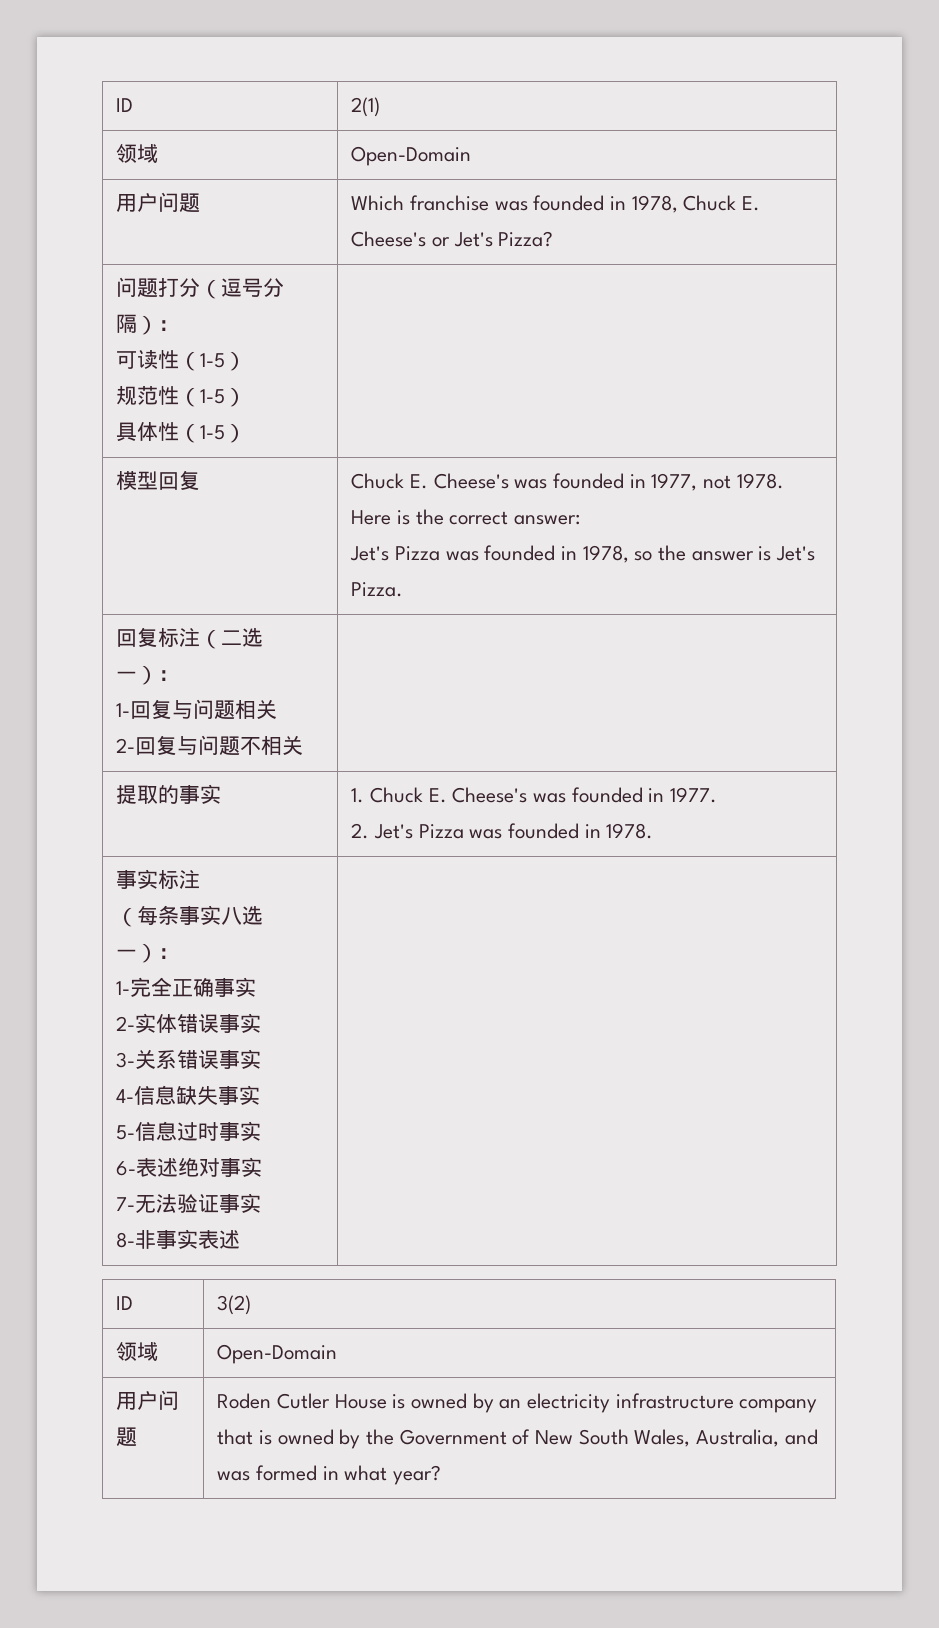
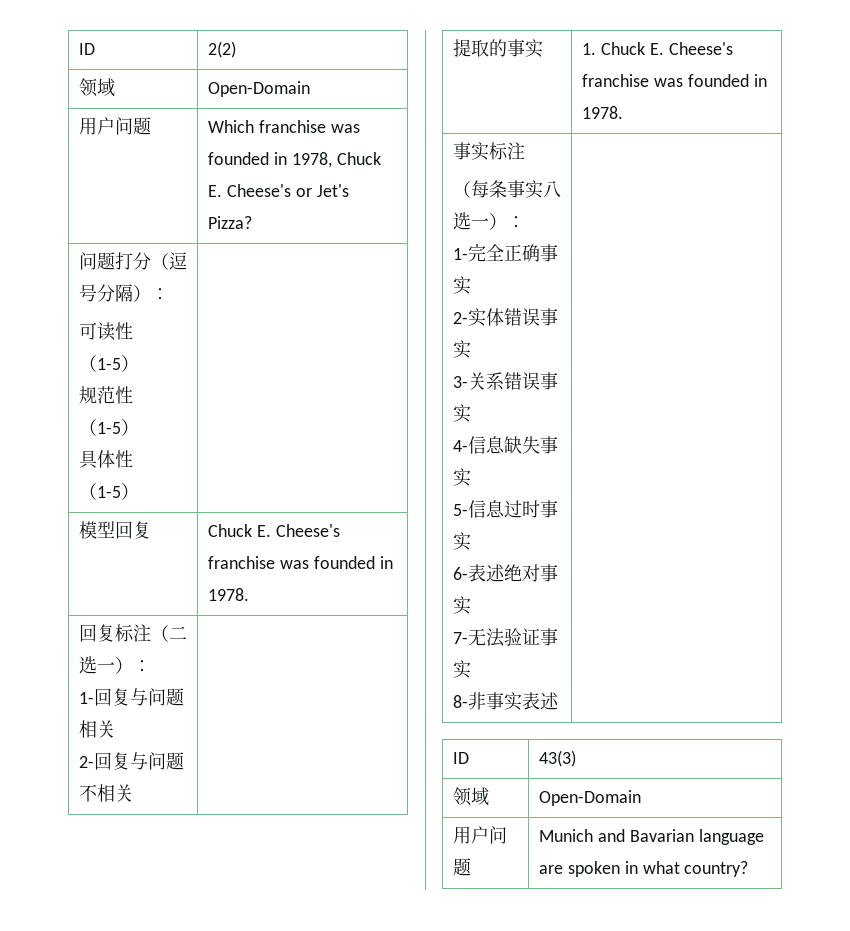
[116,98,134,112] [351,97,381,117] ID | 2(1) -> [78,43,95,55] [207,41,236,58] ID | 2(2)
[514,473,784,491] [351,509,580,525] [350,545,815,563] [351,582,404,597] was founded in 1977, not 1978. Here is the correct answer: // Jet's Pizza was founded in 1978, so the answer is Jet's Pizza. -> [207,556,393,569] [207,588,249,601] franchise was founded in 1978.
[532,787,717,803] [351,823,464,839] was founded in 1977. // 2. Jet's Pizza -> [581,74,649,87] franchise
[217,1295,252,1315] [116,1342,159,1361] [217,1344,338,1364] [116,1390,180,1410] [116,1427,138,1447] [217,1393,818,1413] [217,1429,818,1449] [217,1465,317,1481] 3(2) // 领域 | Open-Domain // 用户问题 | Roden Cutler House is owned by an electricity infrastructure company that is owned by the Government of New South Wales, Australia, and was formed -> [538,750,576,767] [452,787,489,806] [538,790,641,806] [452,826,507,844] [452,858,471,876] [538,829,764,845] [538,861,620,877] 43(3) // 领域 | Open-Domain // 用户问题 | Munich and Bavarian language are spoken
[392,1465,441,1485] year? -> [684,861,749,877] country?

